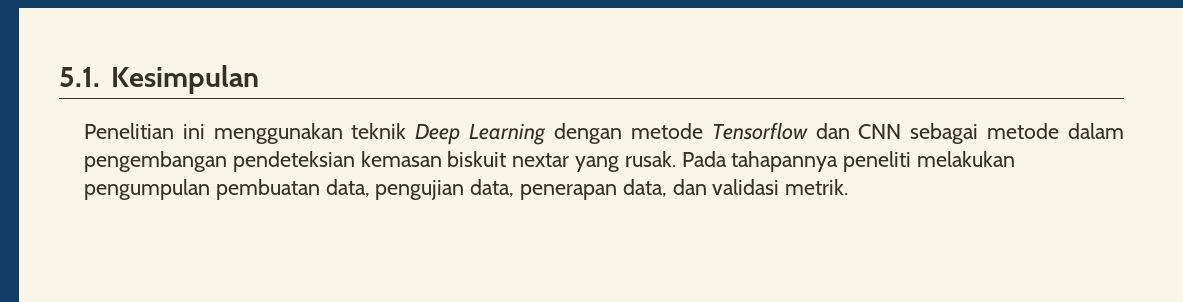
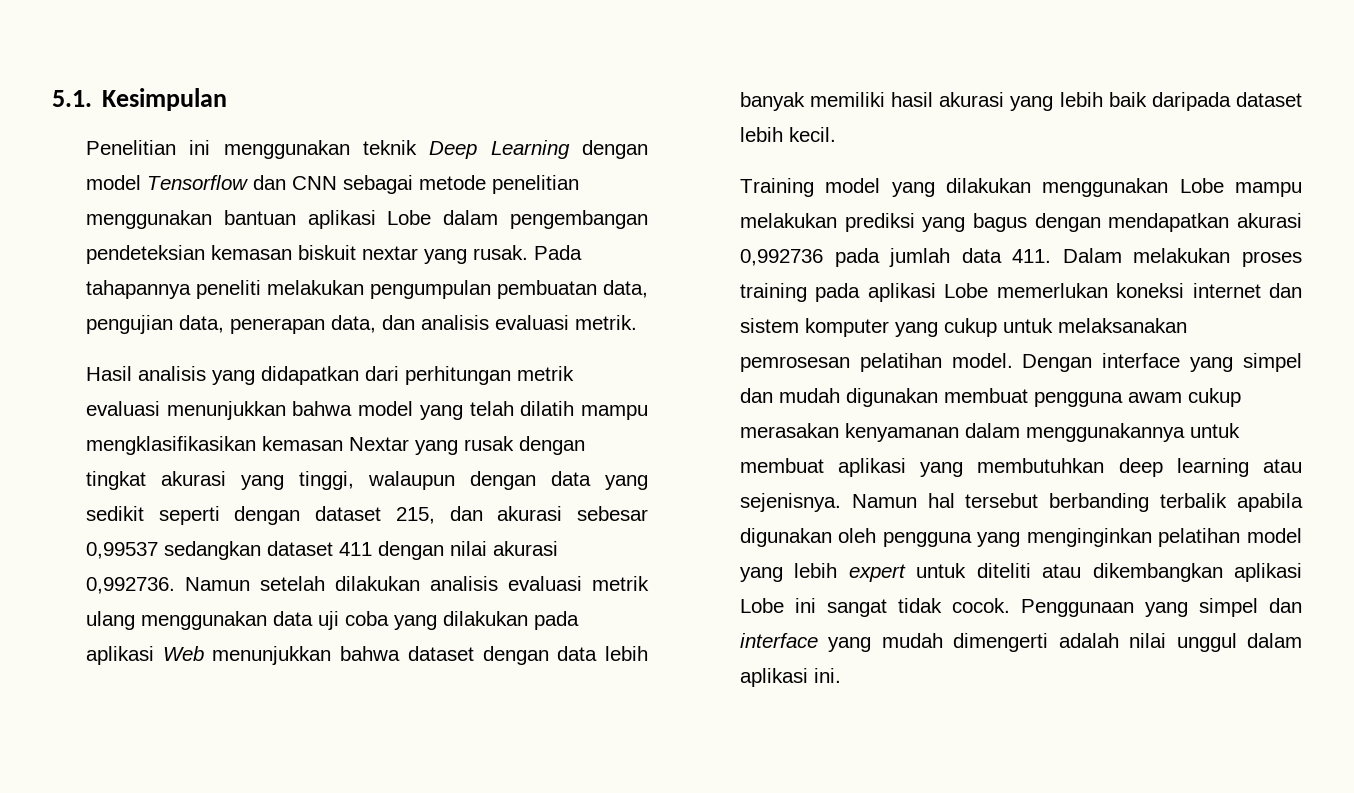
[630,123,703,139] metode -> [85,175,141,190] model
(1060, 131) none -> [491,175,579,194] [85,210,432,229] penelitian menggunakan bantuan aplikasi Lobe
[712,179,780,195] validasi -> [420,315,569,330] analisis evaluasi
(849, 187) none -> [85,366,574,385] [85,401,648,420] [85,436,585,455] [85,471,648,490] [85,506,648,525] [85,541,558,560] [85,576,649,594] [85,611,579,630] [85,646,648,665] [739,92,1302,111] [739,127,836,142] [739,178,1302,197] [739,213,1302,232] [739,248,1302,267] [739,283,1302,302] [739,318,1187,337] [739,353,1302,372] [739,388,1241,407] [739,423,1240,442] [739,458,1302,477] [739,493,1303,512] [739,528,1302,547] [739,563,1302,582] [739,598,1302,617] [739,633,1302,652] [739,668,841,687] // Hasil analisis yang didapatkan dari perhitungan metrik evaluasi menunjukkan bahwa model yang telah dilatih mampu mengklasifikasikan kemasan Nextar yang rusak dengan tingkat akurasi yang tinggi, walaupun dengan data yang sedikit seperti dengan dataset 215, dan akurasi sebesar 0,99537 sedangkan dataset 411 dengan nilai akurasi 0,992736. Namun setelah dilakukan analisis evaluasi metrik ulang menggunakan data uji coba yang dilakukan pada aplikasi Web menunjukkan bahwa dataset dengan data lebih banyak memiliki hasil akurasi yang lebih baik daripada dataset lebih kecil. // Training model yang dilakukan menggunakan Lobe mampu melakukan prediksi yang bagus dengan mendapatkan akurasi 0,992736 pada jumlah data 411. Dalam melakukan proses training pada aplikasi Lobe memerlukan koneksi internet dan sistem komputer yang cukup untuk melaksanakan pemrosesan pelatihan model. Dengan interface yang simpel dan mudah digunakan membuat pengguna awam cukup merasakan kenyamanan dalam menggunakannya untuk membuat aplikasi yang membutuhkan deep learning atau sejenisnya. Namun hal tersebut berbanding terbalik apabila digunakan oleh pengguna yang menginginkan pelatihan model yang lebih expert untuk diteliti atau dikembangkan aplikasi Lobe ini sangat tidak cocok. Penggunaan yang simpel dan interface yang mudah dimengerti adalah nilai unggul dalam aplikasi ini.

